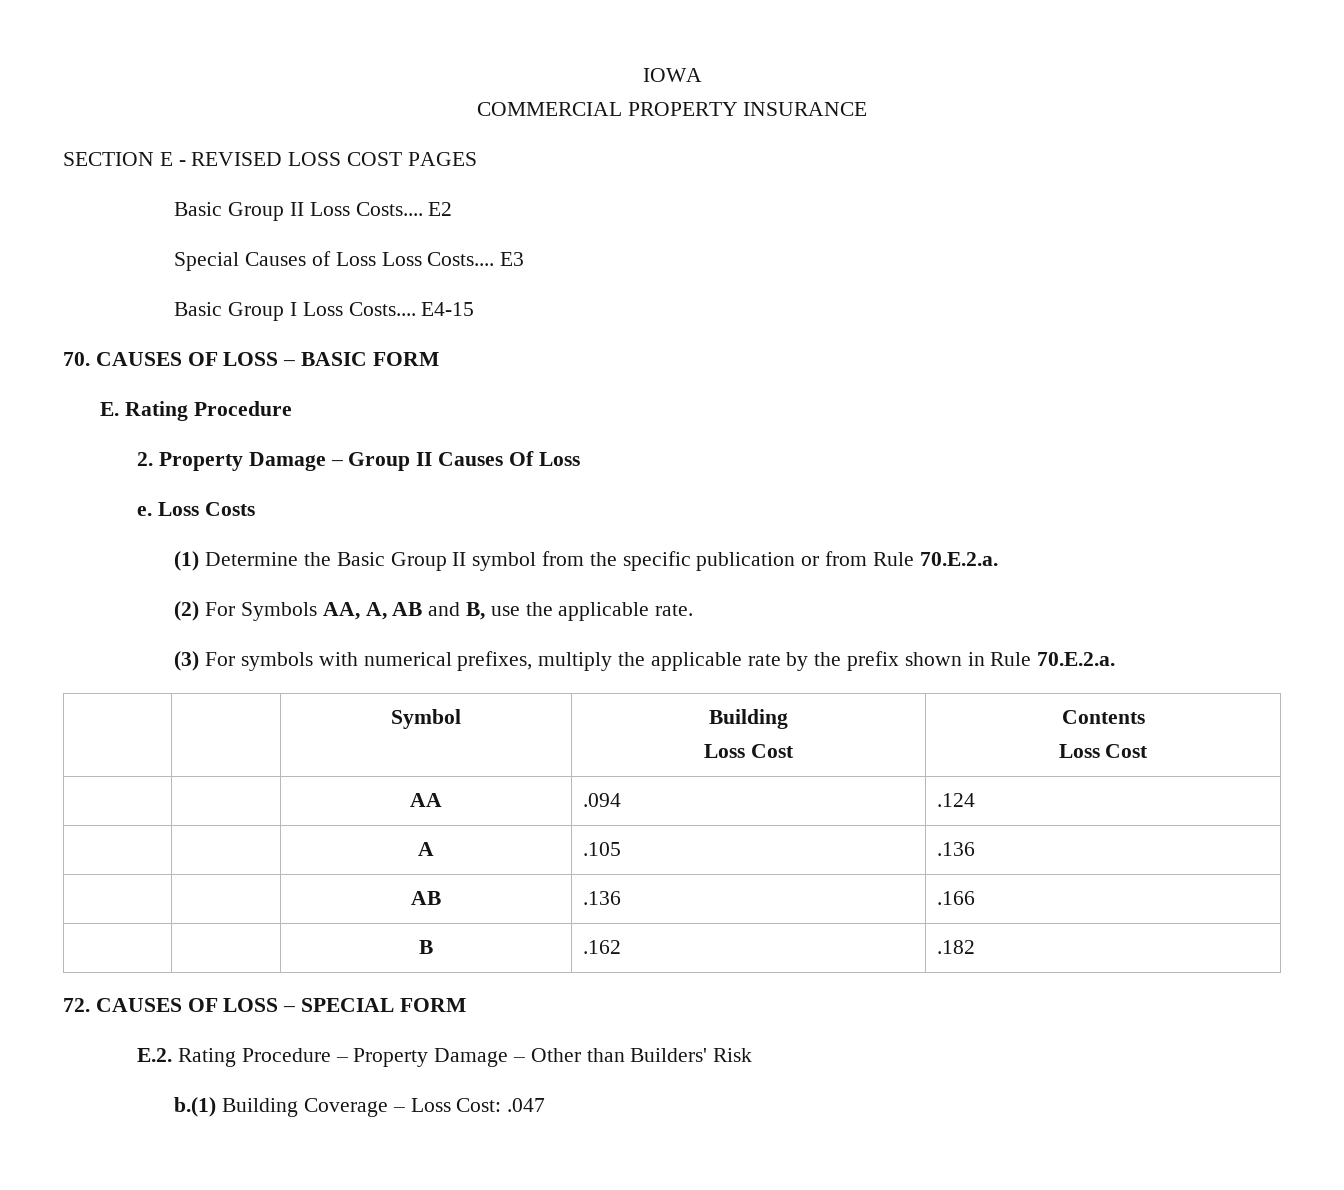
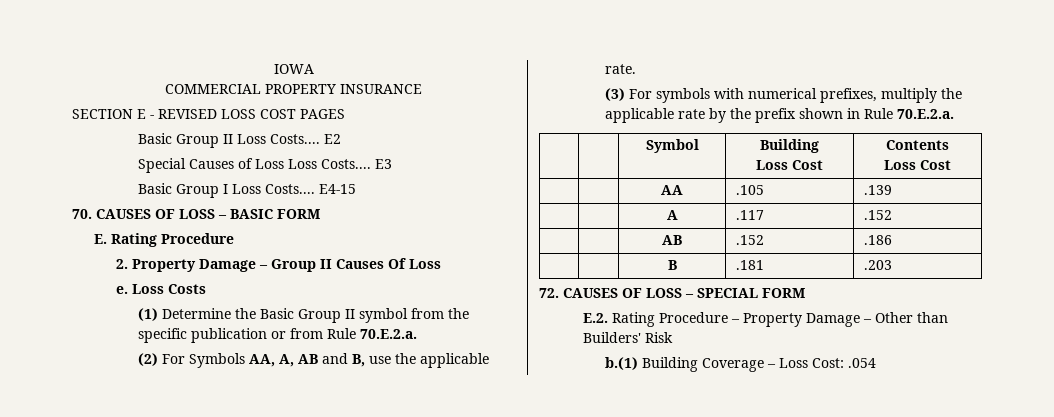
[583,793,622,807] [937,793,976,807] .094 | .124 -> [735,185,764,195] [863,185,892,195] .105 | .139
[583,842,622,856] [937,842,976,856] .105 | .136 -> [735,210,764,220] [863,210,892,220] .117 | .152
[583,891,622,905] [937,891,976,905] .136 | .166 -> [735,235,764,245] [863,235,892,245] .152 | .186
[583,940,622,954] [937,940,976,954] .162 | .182 -> [735,260,764,270] [863,260,892,270] .181 | .203
[507,1098,546,1112] .047 -> [847,358,876,368] .054

